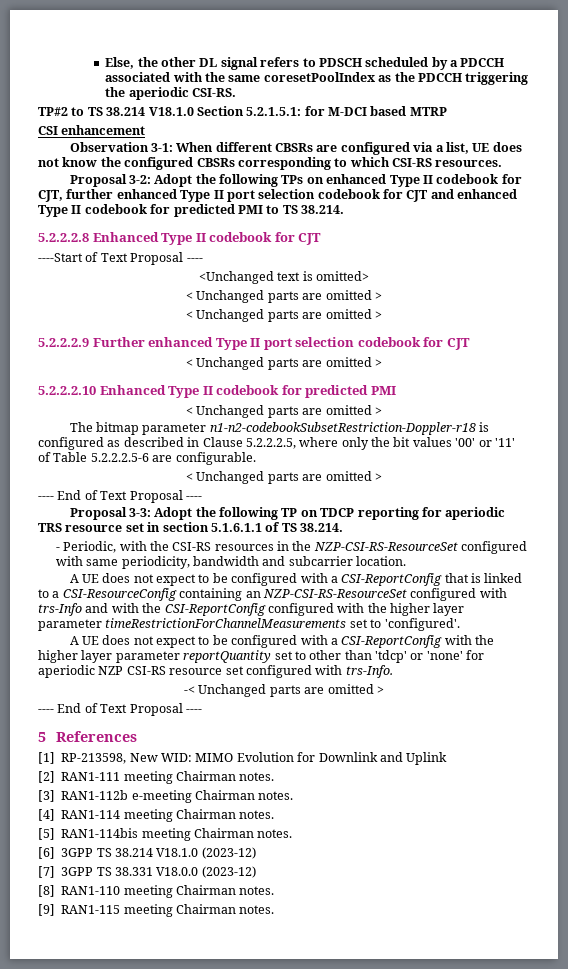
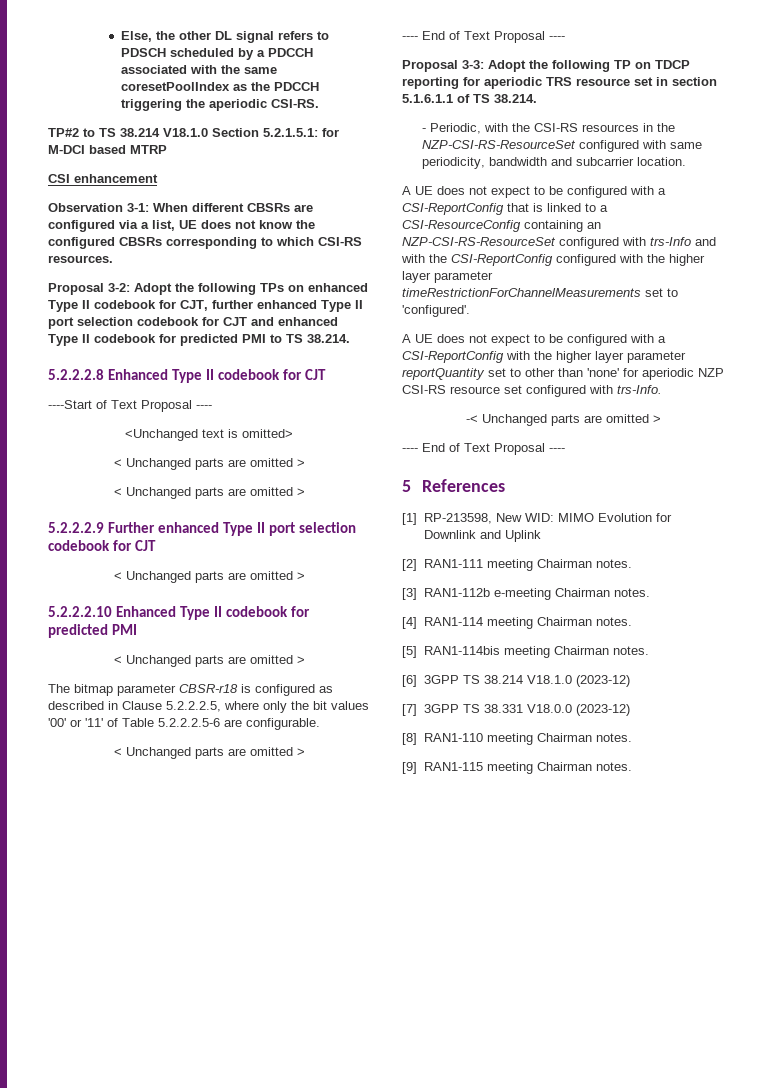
[209,422,476,435] n1-n2-codebookSubsetRestriction-Doppler-r18 -> [179,684,238,693] CBSR-r18
[375,650,424,663] 'tdcp' or -> (583, 372) none

